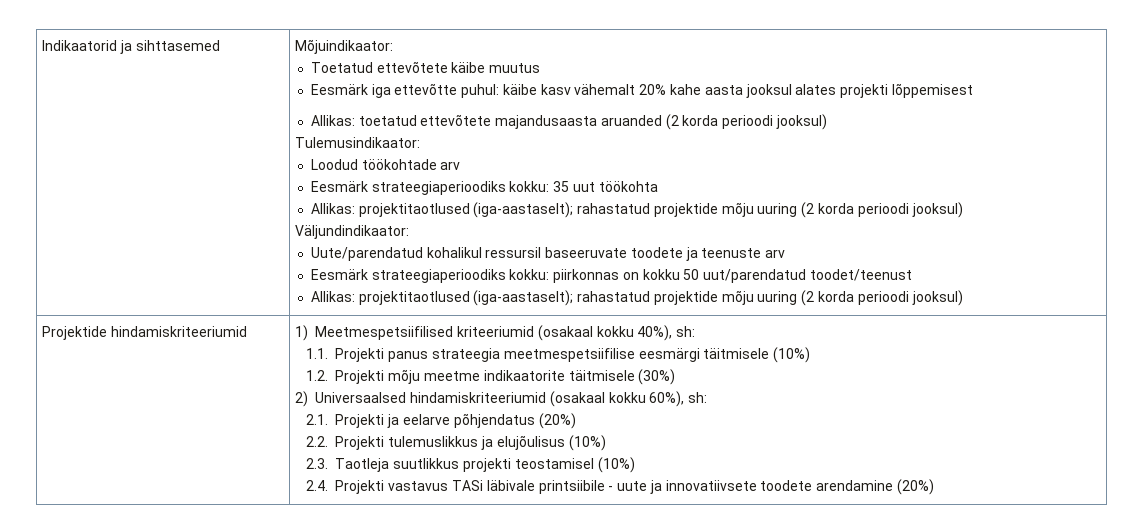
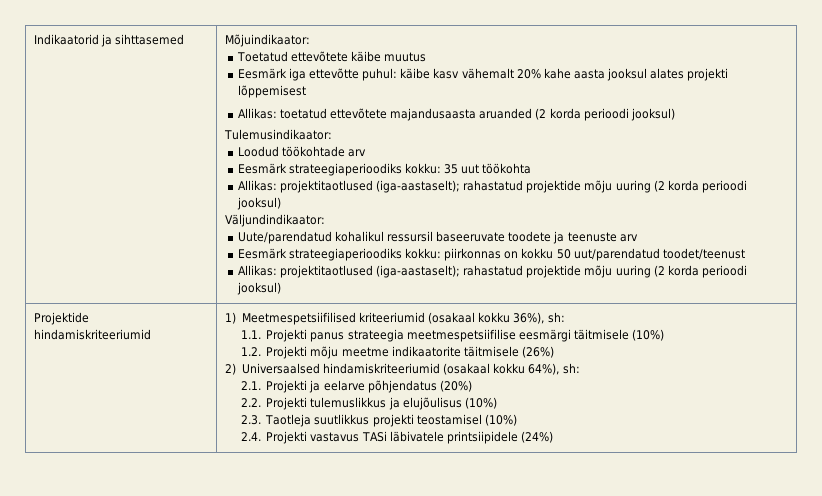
[637,325,673,341] 40%), -> [513,312,545,324] 36%),
[638,369,676,385] (30%) -> [521,346,554,358] (26%)
[649,391,685,407] 60%), -> [528,363,560,375] 64%),
[486,479,934,495] läbivale printsiibile - uute ja innovatiivsete toodete arendamine (20%) -> [389,431,553,444] läbivatele printsiipidele (24%)

